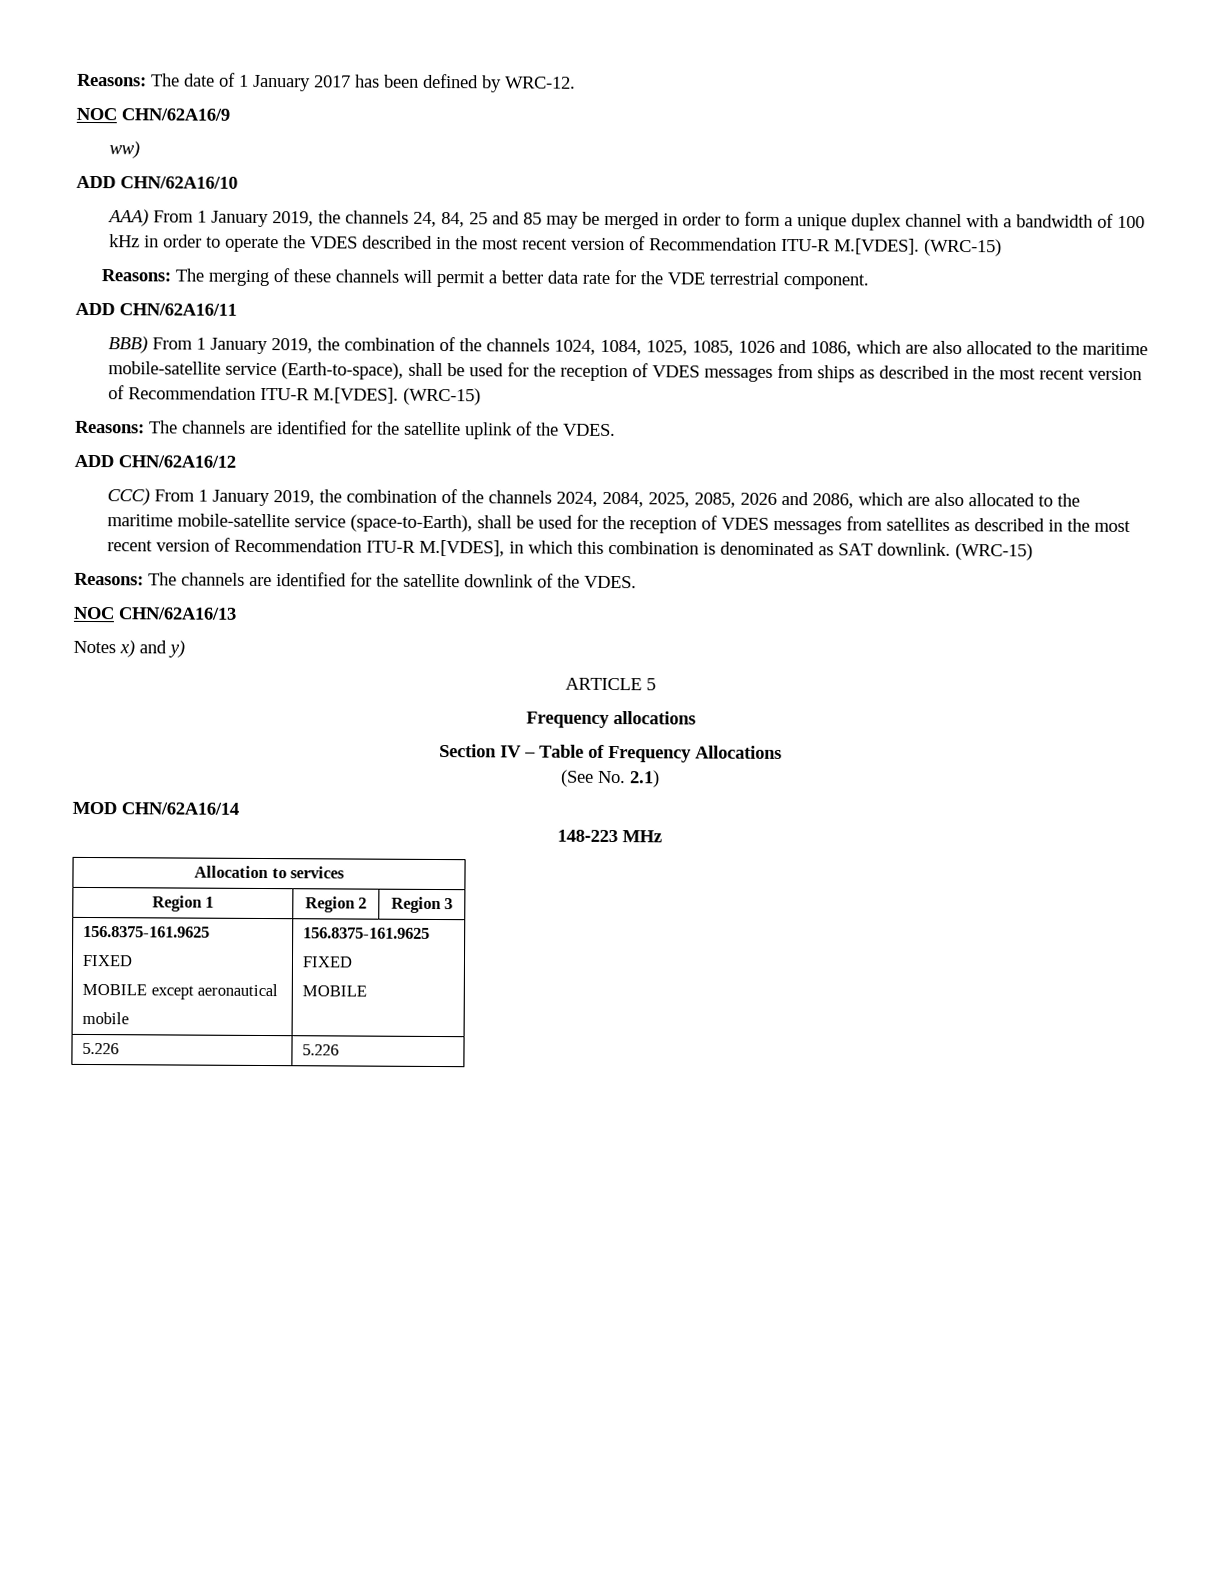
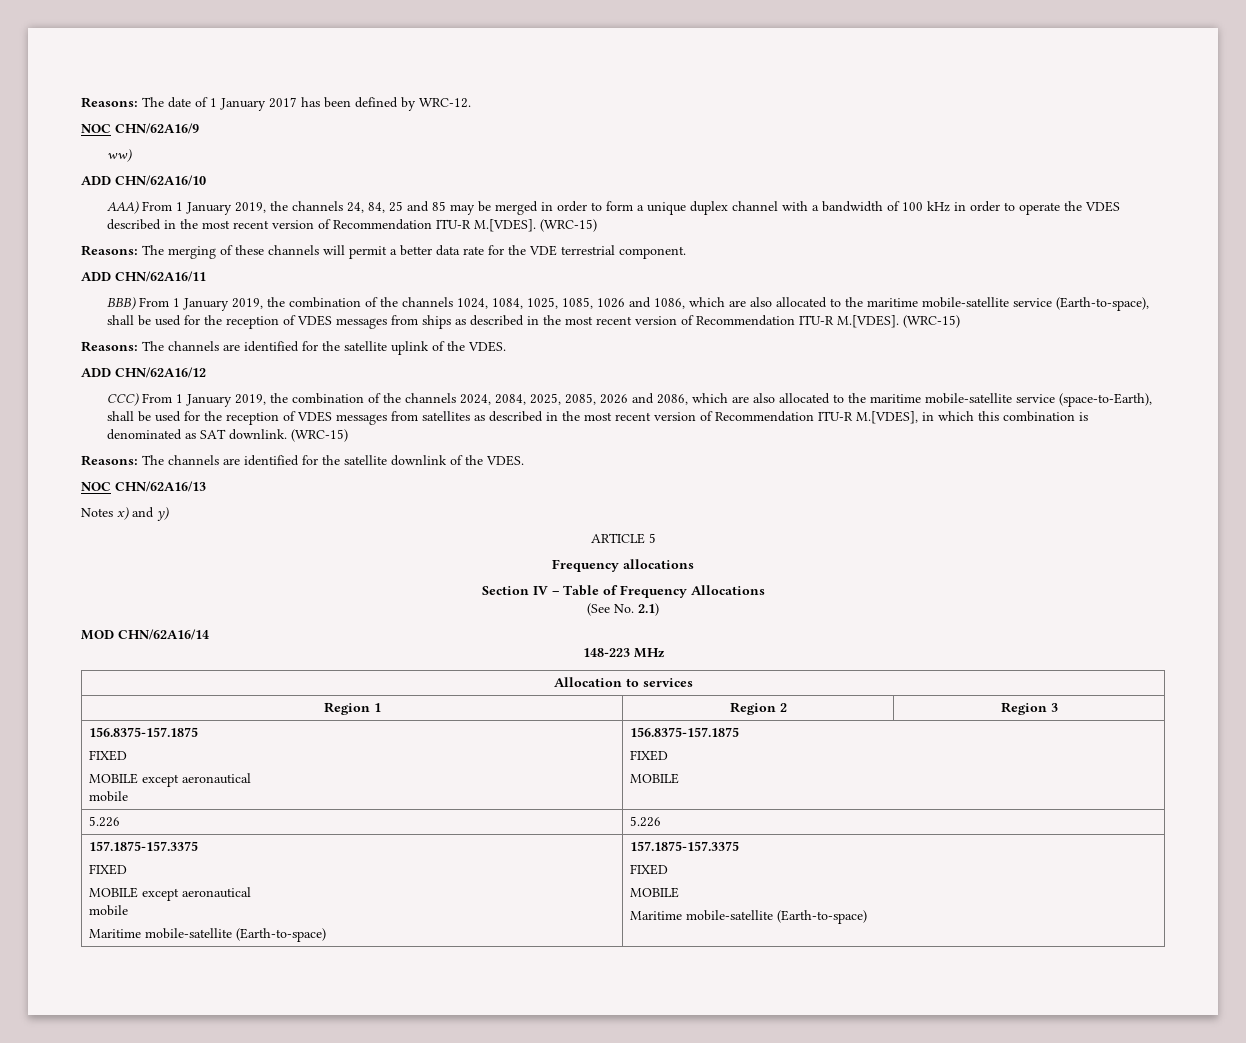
[83,925,211,938] 156.8375-161.9625 -> [89,727,199,737] 156.8375-157.1875
[303,927,431,939] 156.8375-161.9625 -> [630,727,740,737] 156.8375-157.1875
(340, 1050) none -> [89,841,199,851] [89,864,128,875] [89,887,252,901] [89,905,129,916] [89,928,327,942] [630,841,740,851] [630,864,669,875] [630,887,680,898] [630,910,868,924] // 157.1875-157.3375 // FIXED // MOBILE except aeronautical // mobile // Maritime mobile-satellite (Earth-to-space) | 157.1875-157.3375 // FIXED // MOBILE // Maritime mobile-satellite (Earth-to-space)

